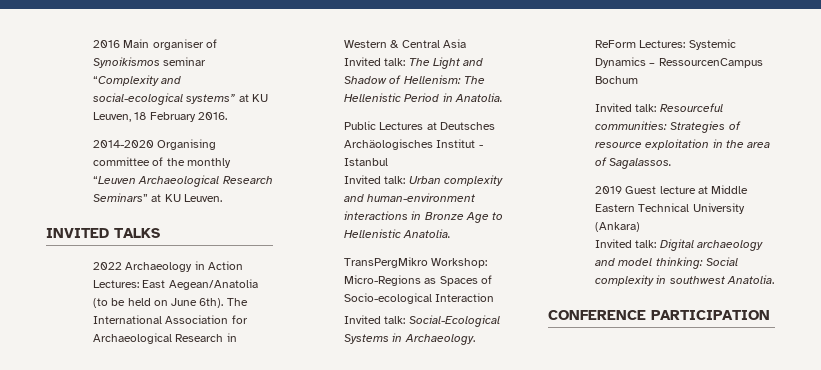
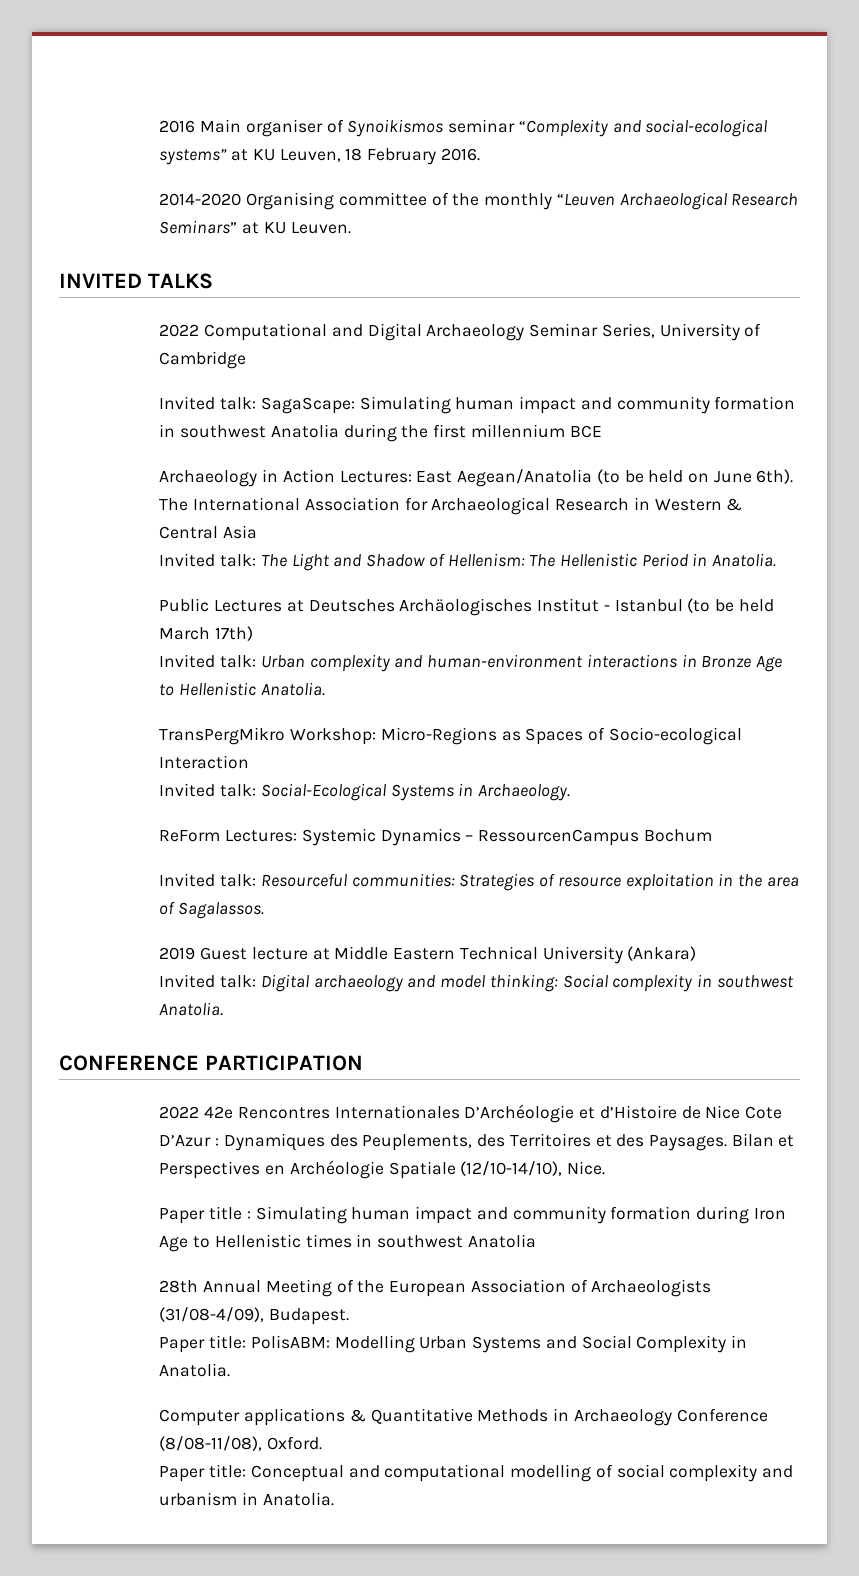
(123, 266) none -> [204,323,762,341] [159,351,247,369] [159,396,796,414] [159,424,602,442] Computational and Digital Archaeology Seminar Series, University of Cambridge // Invited talk: SagaScape: Simulating human impact and community formation in southwest Anatolia during the first millennium BCE //
(389, 162) none -> [687,598,774,613] [159,626,254,641] (to be held March 17th)
(770, 315) none -> [159,1104,783,1123] [159,1133,795,1151] [159,1160,606,1179] [159,1206,786,1224] [159,1234,536,1252] [159,1279,712,1297] [159,1307,350,1325] [159,1335,748,1353] [159,1363,231,1377] [159,1408,768,1426] [159,1436,323,1451] [159,1464,794,1482] [159,1492,334,1506] // 2022 42e Rencontres Internationales D’Archéologie et d’Histoire de Nice Cote D’Azur : Dynamiques des Peuplements, des Territoires et des Paysages. Bilan et Perspectives en Archéologie Spatiale (12/10-14/10), Nice. // Paper title : Simulating human impact and community formation during Iron Age to Hellenistic times in southwest Anatolia // 28th Annual Meeting of the European Association of Archaeologists (31/08-4/09), Budapest. // Paper title: PolisABM: Modelling Urban Systems and Social Complexity in Anatolia. // Computer applications & Quantitative Methods in Archaeology Conference (8/08-11/08), Oxford. // Paper title: Conceptual and computational modelling of social complexity and urbanism in Anatolia.

